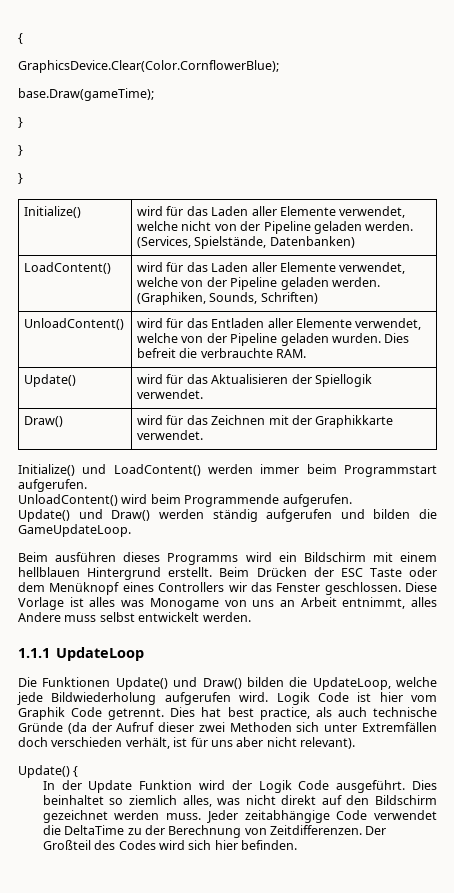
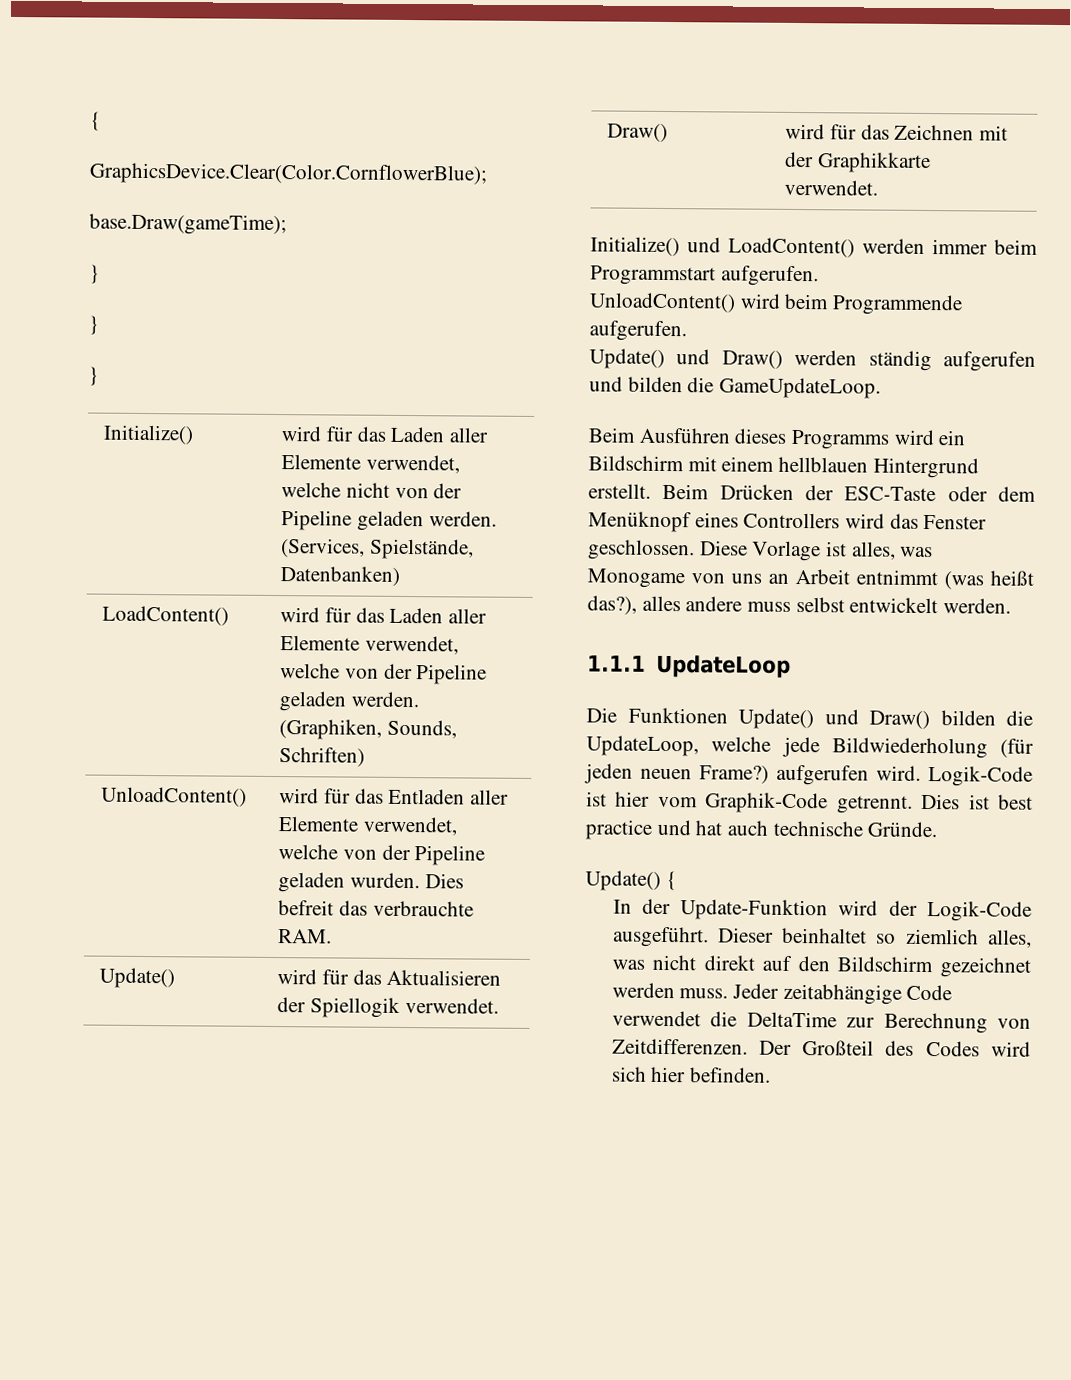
[179,348,198,358] die -> [338,900,368,916] das
[55,552,117,562] ausführen -> [638,427,731,444] Ausführen
[340,568,402,577] ESC Taste -> [844,486,937,502] ESC-Taste
[228,582,247,592] wir -> [845,513,886,529] wird
[89,597,116,607] alles -> [851,541,896,560] alles,
[342,597,437,609] [18,612,61,622] entnimmt, alles Andere -> [856,569,1034,590] [587,595,743,615] entnimmt (was heißt das?), alles andere
[164,692,437,705] [18,707,437,720] [18,722,437,734] [18,737,355,749] [18,765,79,778] [42,780,437,793] aufgerufen wird. Logik Code ist hier vom Graphik Code getrennt. Dies hat best practice, als auch technische Gründe (da der Aufruf dieser zwei Methoden sich unter Extremfällen doch verschieden verhält, ist für uns aber nicht relevant). // Update() { // In der Update Funktion wird der Logik Code ausgeführt. Dies -> [1000,738,1034,758] [584,763,1033,787] [586,791,1033,814] [585,819,938,840] [585,870,677,891] [612,898,1032,922] [612,926,774,948] (für jeden neuen Frame?) aufgerufen wird. Logik-Code ist hier vom Graphik-Code getrennt. Dies ist best practice und hat auch technische Gründe. // Update() { // In der Update-Funktion wird der Logik-Code ausgeführt. Dieser
[127,825,165,835] zu der -> [846,1017,876,1028] zur

